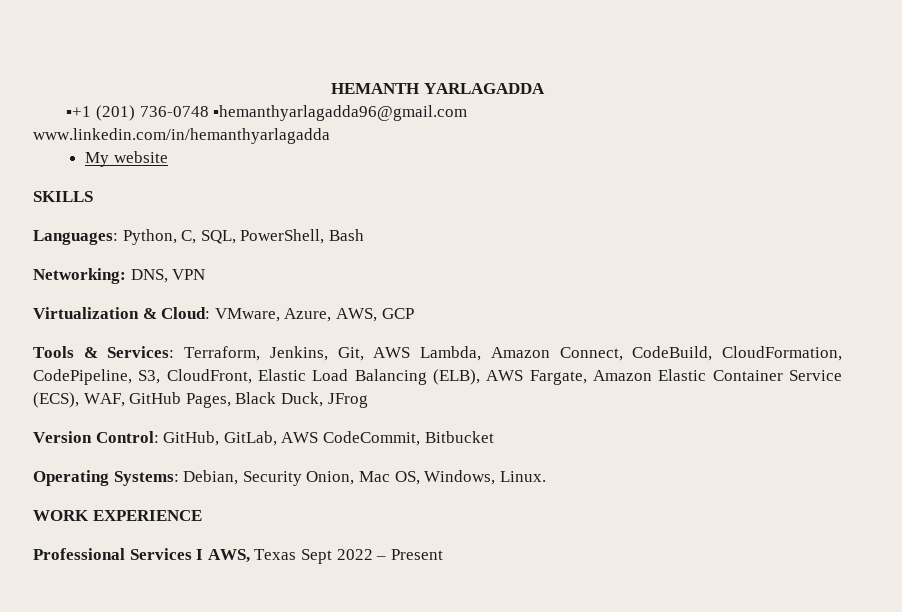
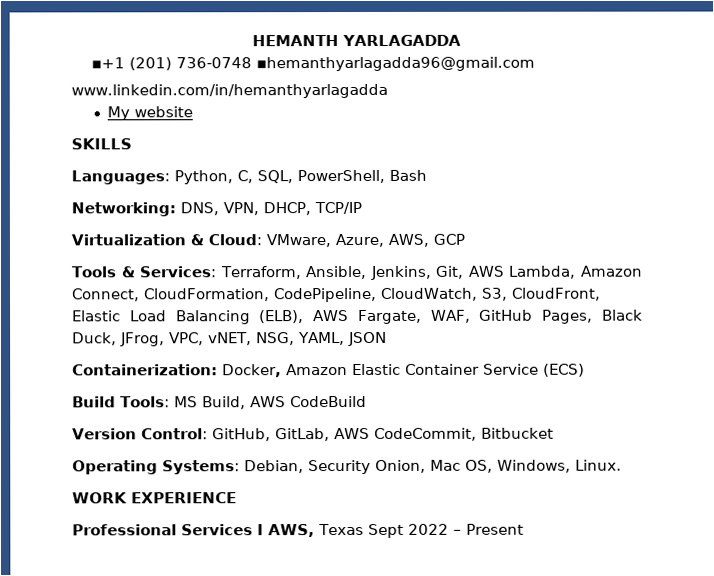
[172,269,206,280] VPN -> [223,201,362,216] VPN, DHCP, TCP/IP
(261, 353) none -> [305,265,367,280] Ansible,
[632,346,713,361] CodeBuild, -> (140, 295) none
(132, 377) none -> [380,287,478,301] CloudWatch,
[592,369,842,381] [33,392,79,408] Amazon Elastic Container Service (ECS), -> (422, 316) none
[327,393,368,408] JFrog -> [120,331,387,347] [72,363,585,378] [72,395,367,410] JFrog, VPC, vNET, NSG, YAML, JSON // Containerization: Docker, Amazon Elastic Container Service (ECS) // Build Tools: MS Build, AWS CodeBuild

